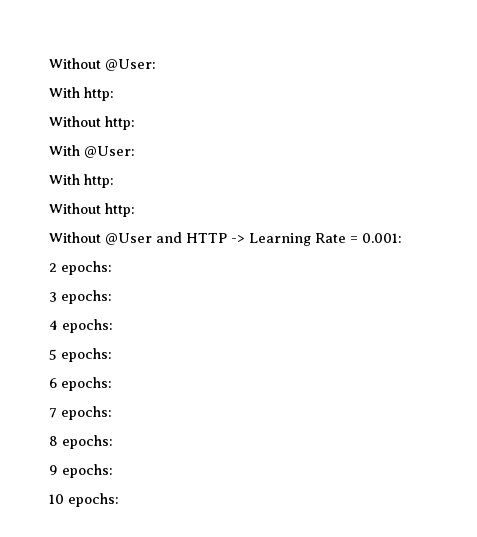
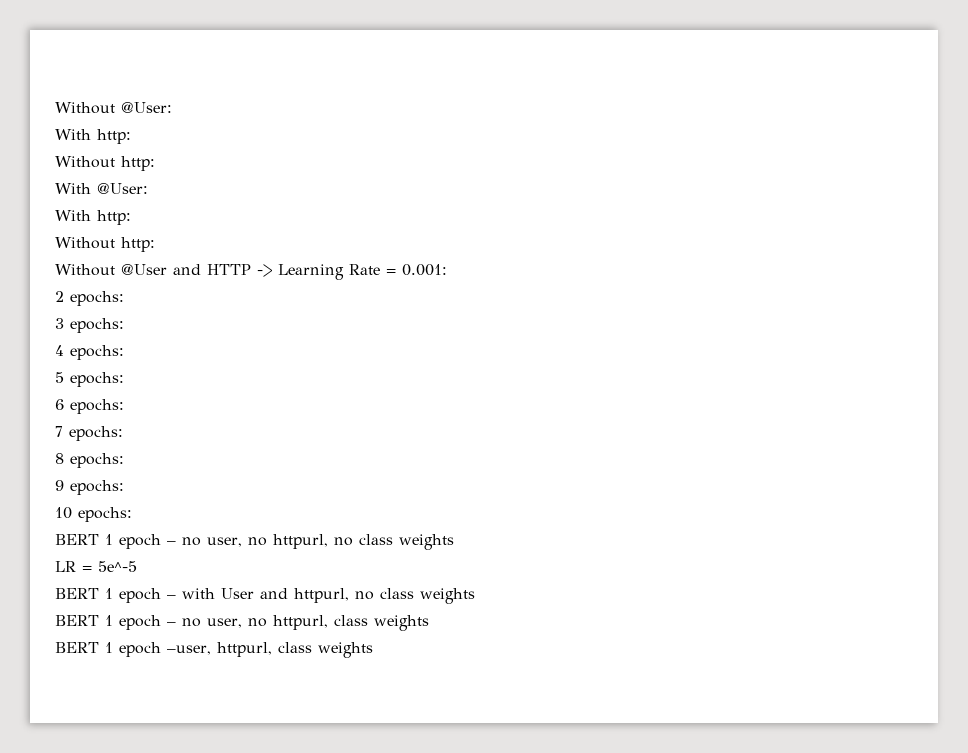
(119, 500) none -> [55,534,454,550] [55,561,137,572] [55,588,475,604] [55,615,429,631] [55,642,373,658] // BERT 1 epoch – no user, no httpurl, no class weights // LR = 5e^-5 // BERT 1 epoch – with User and httpurl, no class weights // BERT 1 epoch – no user, no httpurl, class weights // BERT 1 epoch –user, httpurl, class weights

